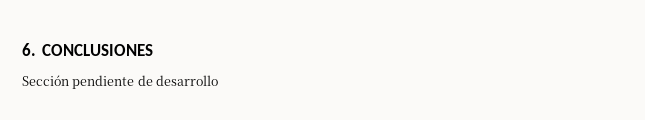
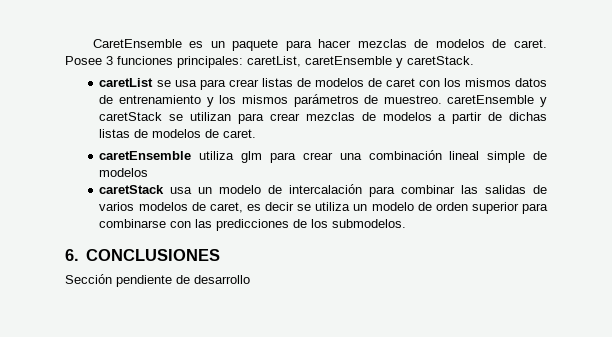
(22, 49) none -> [92,39,547,51] [65,56,474,68] [99,78,548,90] [99,94,547,107] [99,112,547,124] [99,129,257,138] [99,150,547,163] [99,168,149,177] [99,184,547,197] [99,202,548,214] [99,219,407,231] CaretEnsemble es un paquete para hacer mezclas de modelos de caret. Posee 3 funciones principales: caretList, caretEnsemble y caretStack. // caretList se usa para crear listas de modelos de caret con los mismos datos de entrenamiento y los mismos parámetros de muestreo. caretEnsemble y caretStack se utilizan para crear mezclas de modelos a partir de dichas listas de modelos de caret. // caretEnsemble utiliza glm para crear una combinación lineal simple de modelos // caretStack usa un modelo de intercalación para combinar las salidas de varios modelos de caret, es decir se utiliza un modelo de orden superior para combinarse con las predicciones de los submodelos. //

